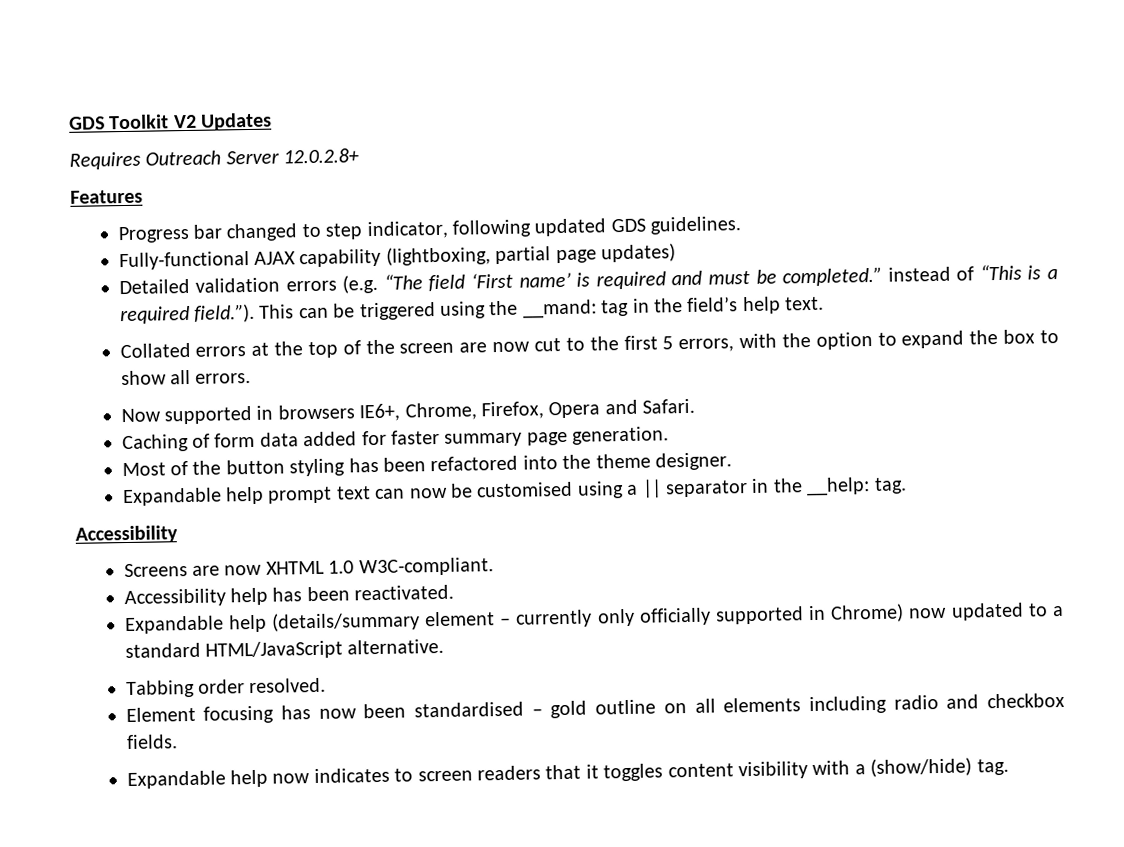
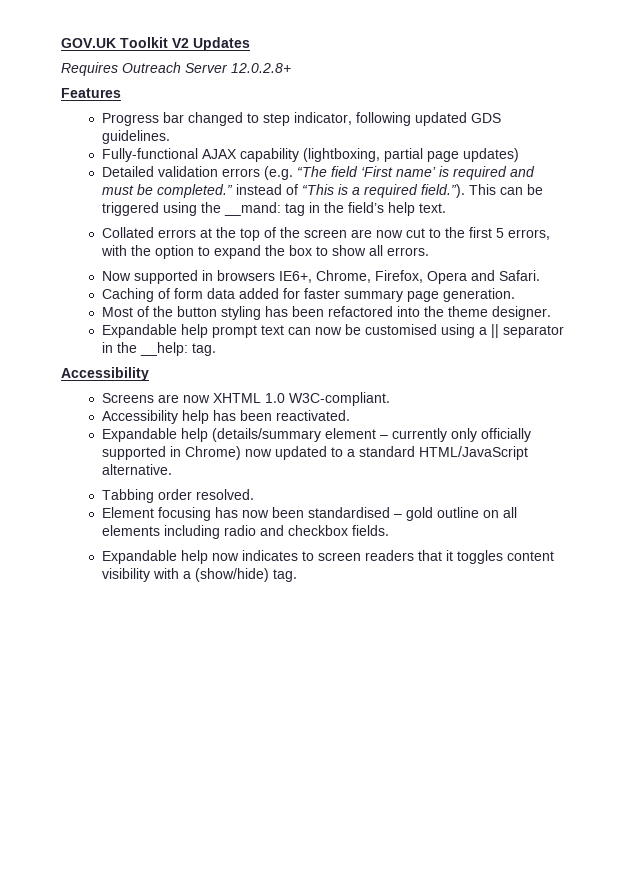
[69,116,105,130] GDS -> [61,38,116,48] GOV.UK

